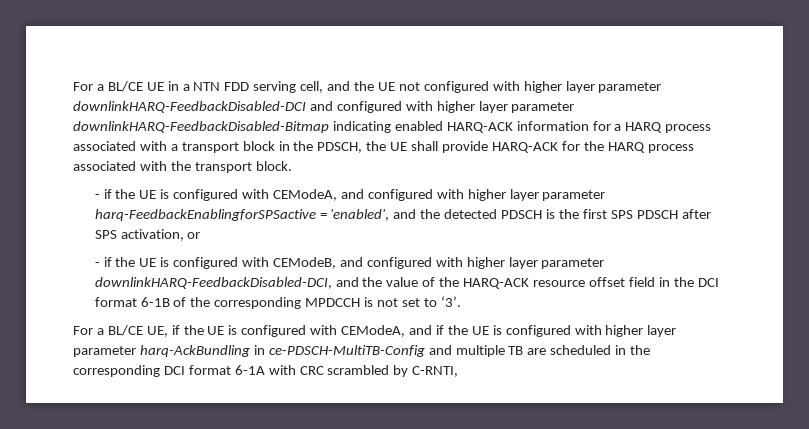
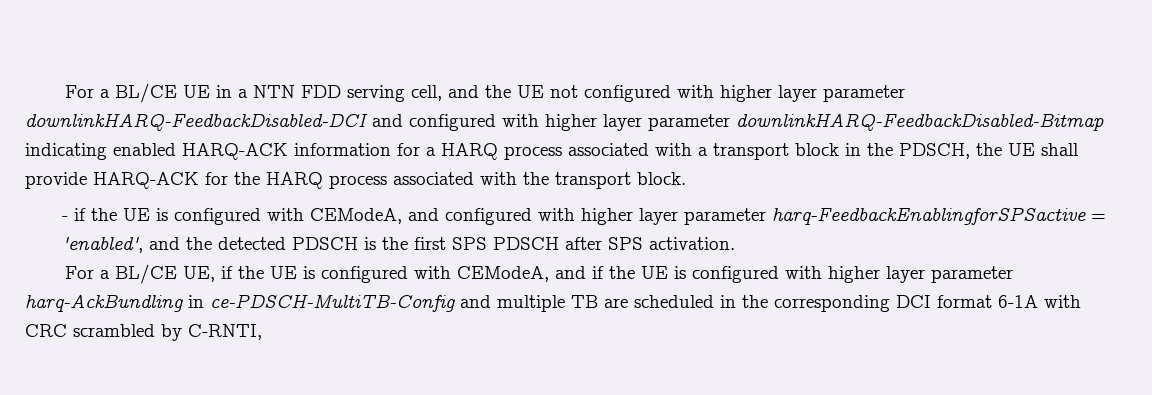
[120,229,201,241] [94,257,605,269] [94,277,719,289] [94,296,461,309] activation, or // - if the UE is configured with CEModeB, and configured with higher layer parameter downlinkHARQ-FeedbackDisabled-DCI, and the value of the HARQ-ACK resource offset field in the DCI format 6-1B of the corresponding MPDCCH is not set to ‘3’. -> [648,237,735,250] activation.

